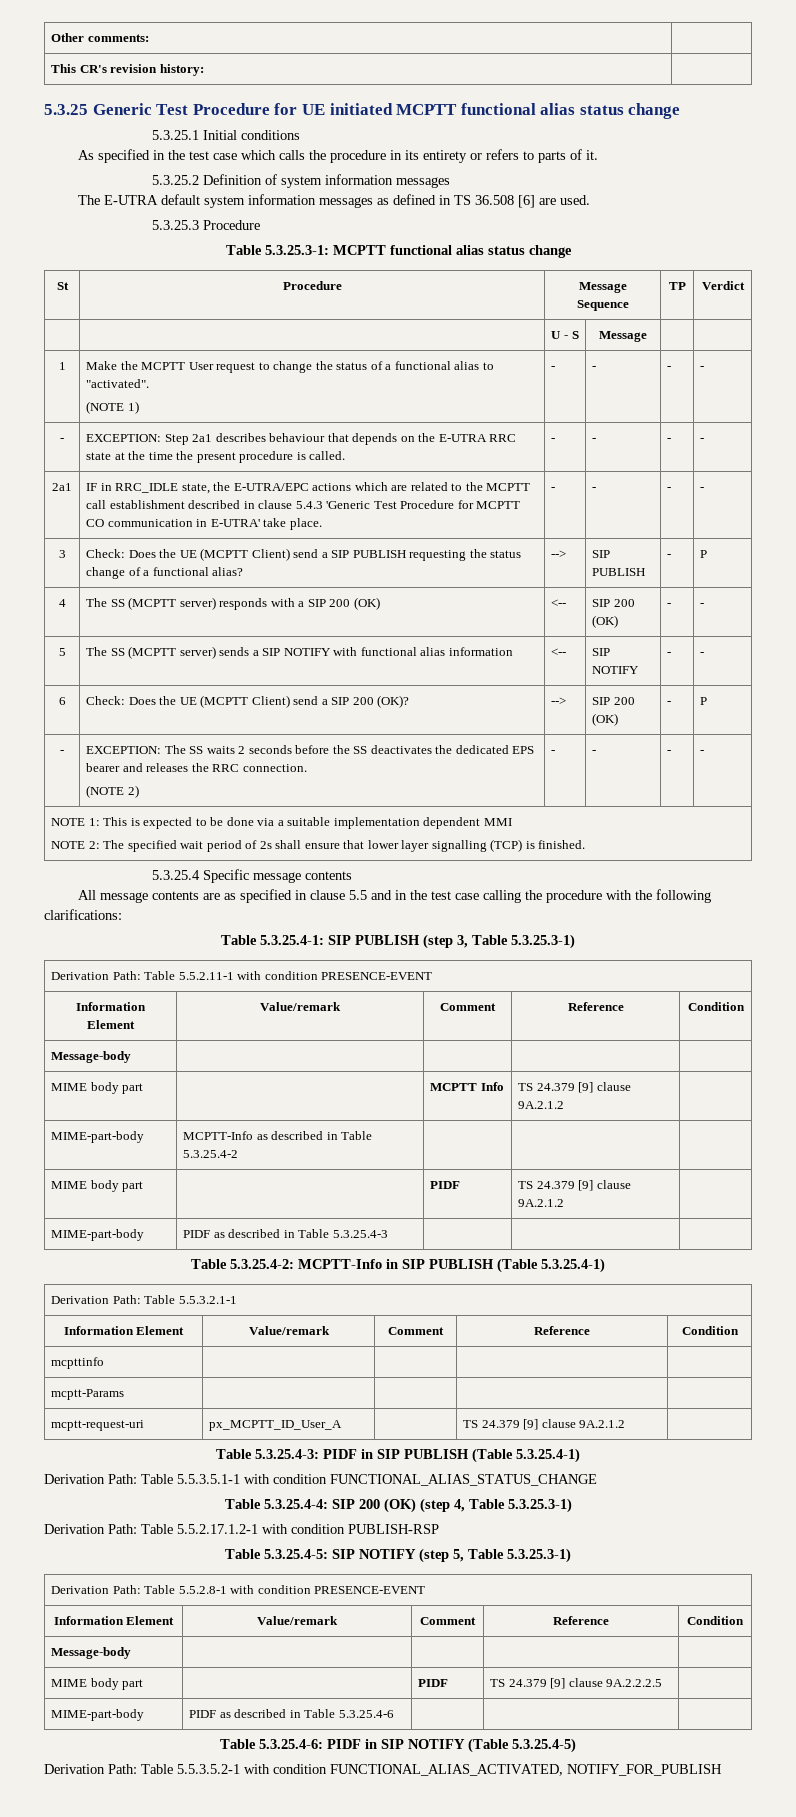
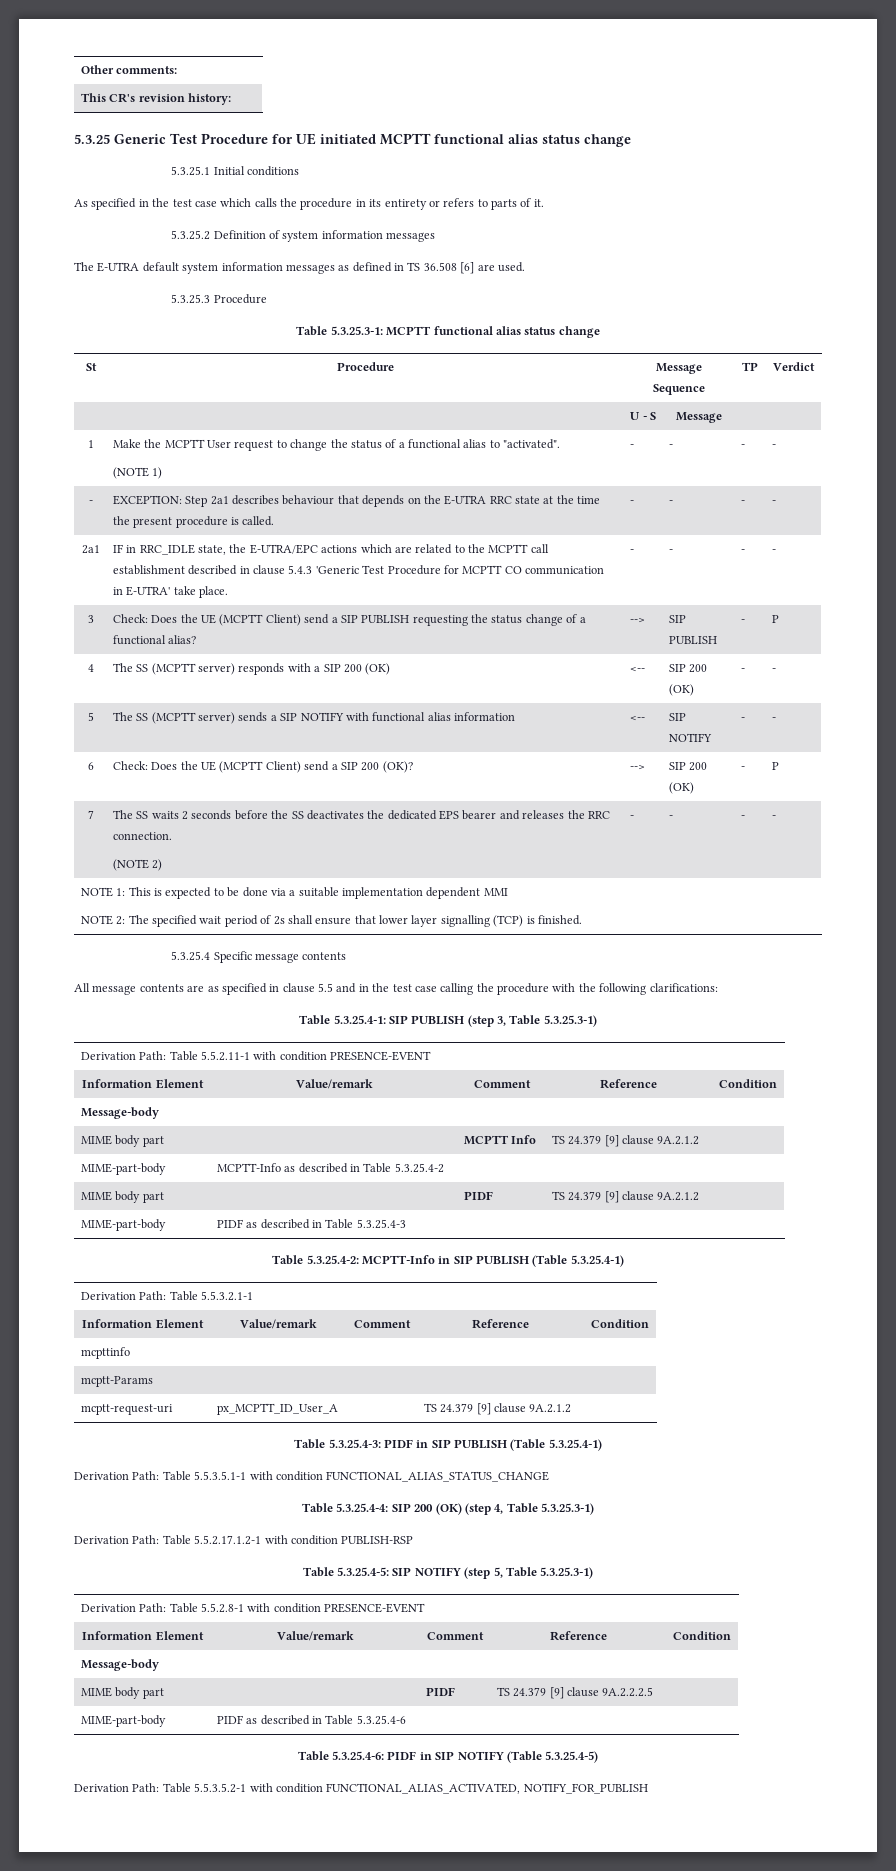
[60,750,64,754] [86,746,162,754] - | EXCEPTION: -> [87,810,94,819] 7 |

